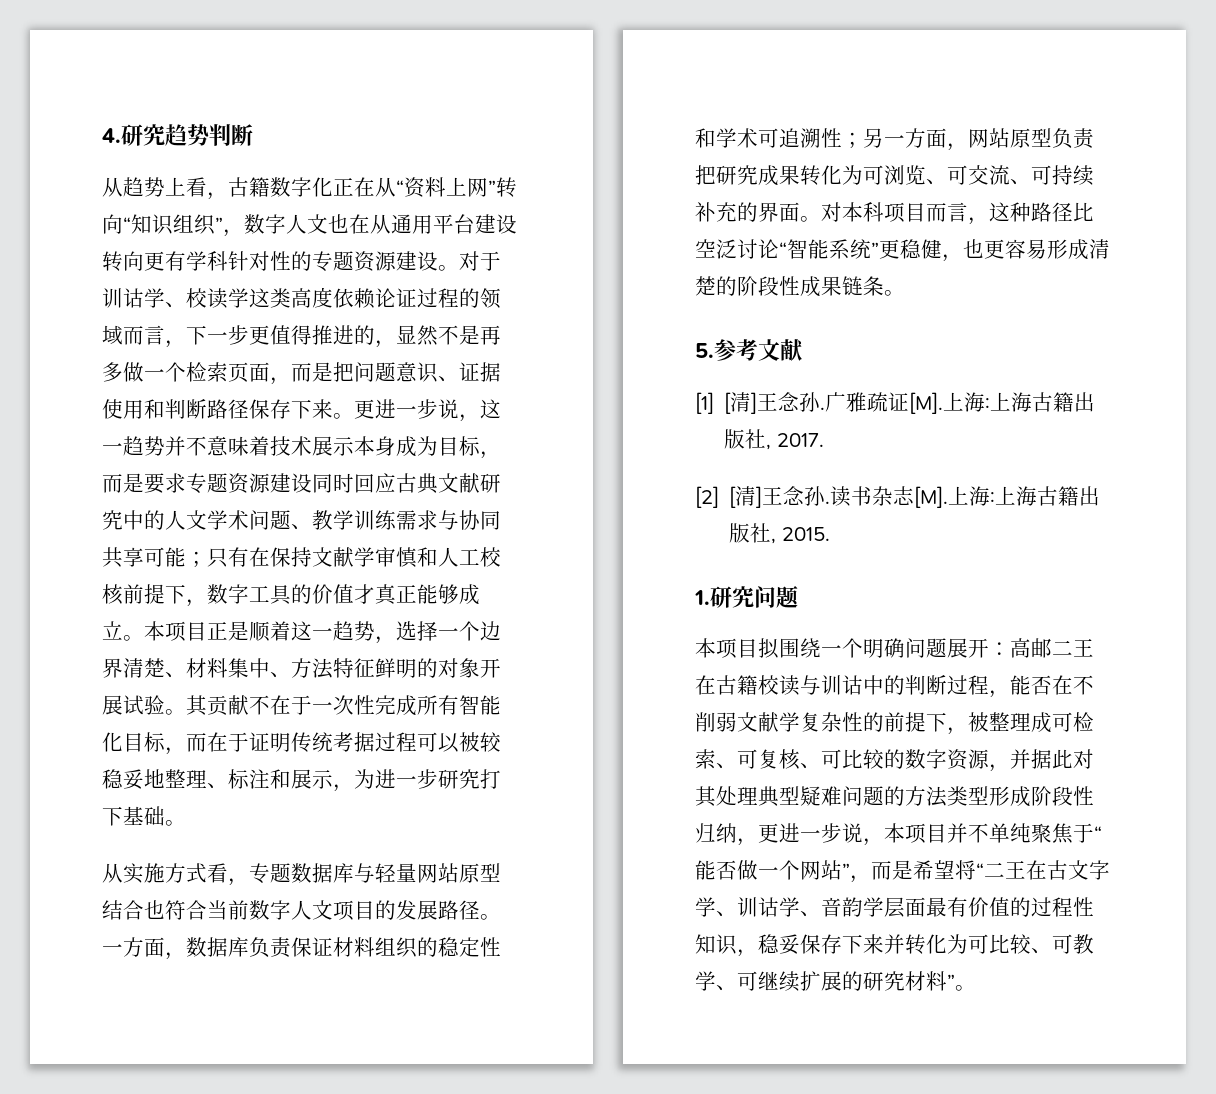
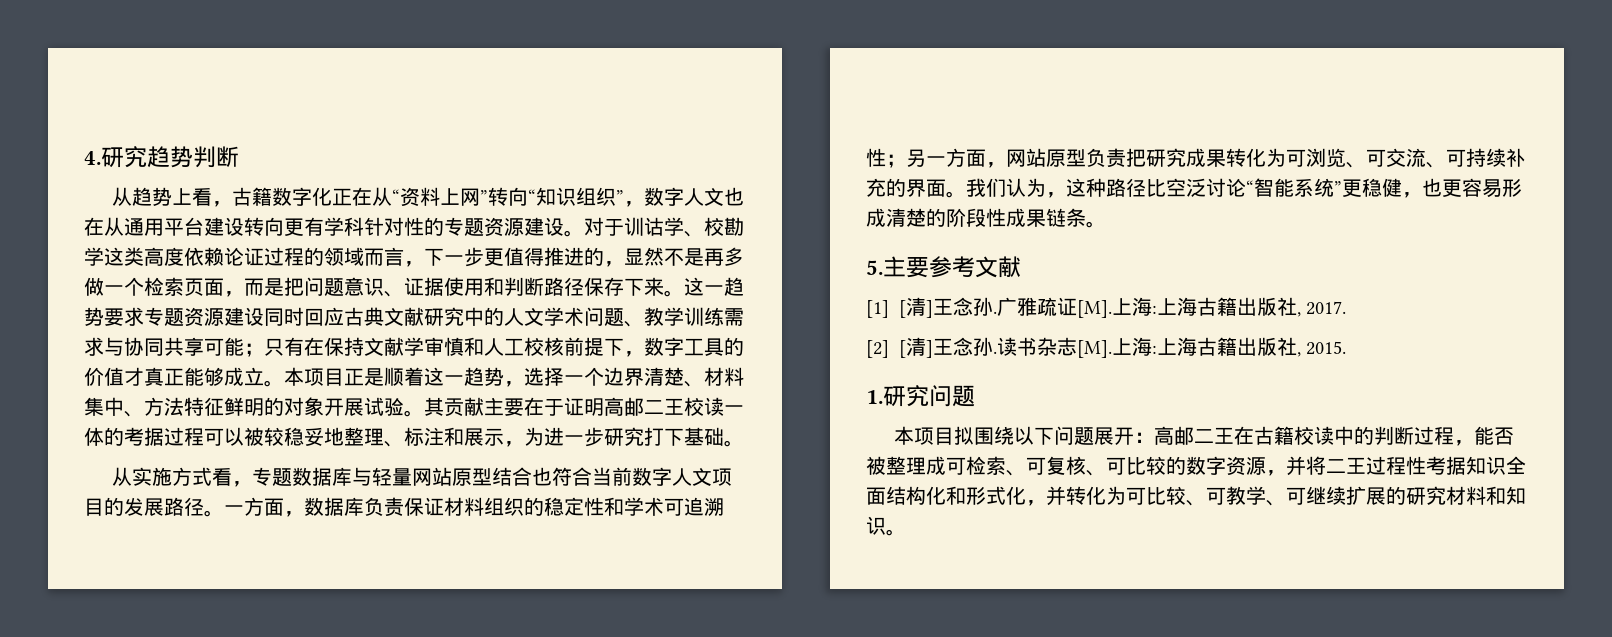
[207,288,228,309] 读 -> [724,217,744,236] 勘
[354,399,501,422] [102,436,501,459] [102,473,144,493] 更进一步说，这一趋势并不意味着技术展示本身成为目标，而是 -> [684,277,744,296] [84,307,104,326] 这一趋势
[249,695,501,716] [102,732,333,755] 不在于一次性完成所有智能化目标，而在于证明传统 -> [484,397,744,416] [84,427,124,446] 主要在于证明高邮二王校读一体的
[821,202,968,223] 对本科项目而言 -> [966,178,1046,197] 我们认为
(714, 350) none -> [883,256,929,278] 主要
[821,638,905,658] 一个明确 -> [1013,426,1054,445] 以下
[800,675,863,695] 与训诂 -> (1334, 435) none
[1052,675,1094,695] [695,712,968,735] 在不削弱文献学复杂性的前提下， -> (1514, 436) none
[1031,749,1094,769] [695,786,1094,807] [695,823,1102,846] [695,860,1110,883] [695,897,1094,918] [695,934,884,957] 据此对其处理典型疑难问题的方法类型形成阶段性归纳，更进一步说，本项目并不单纯聚焦于“能否做一个网站”，而是希望将“二王在古文字学、训诂学、音韵学层面最有价值的过程性知识，稳妥保存下来 -> [1306,456,1526,475] [866,486,1046,506] 将二王过程性考据知识全面结构化和形式化，
[947,974,955,989] ” -> [1486,486,1526,505] [866,516,886,535] 和知识

